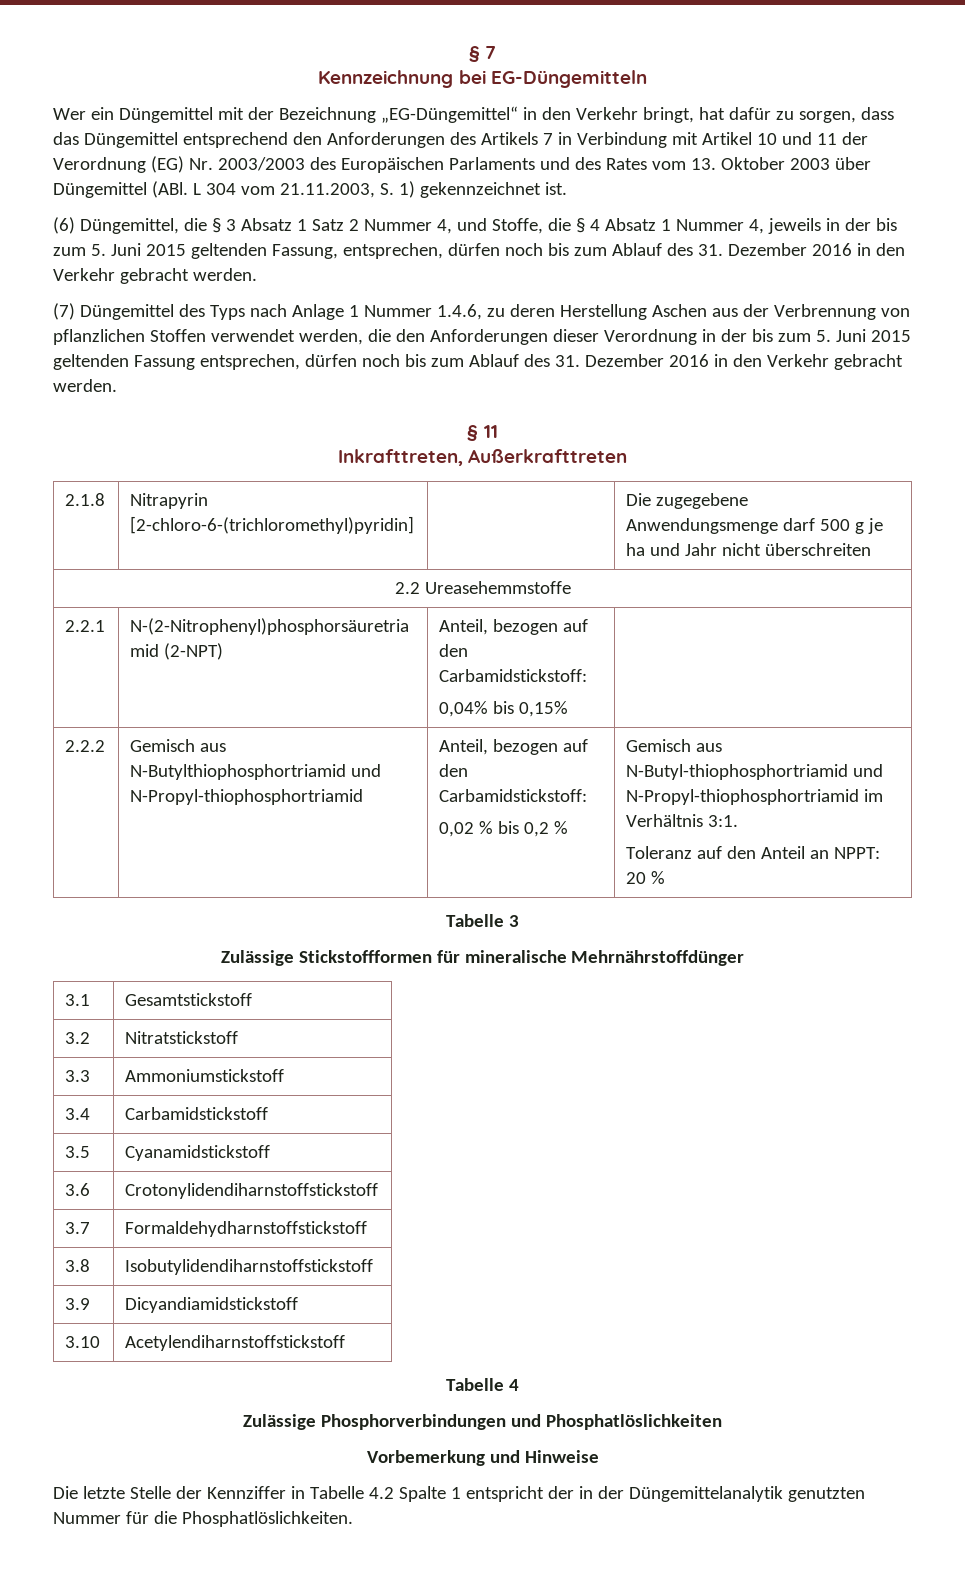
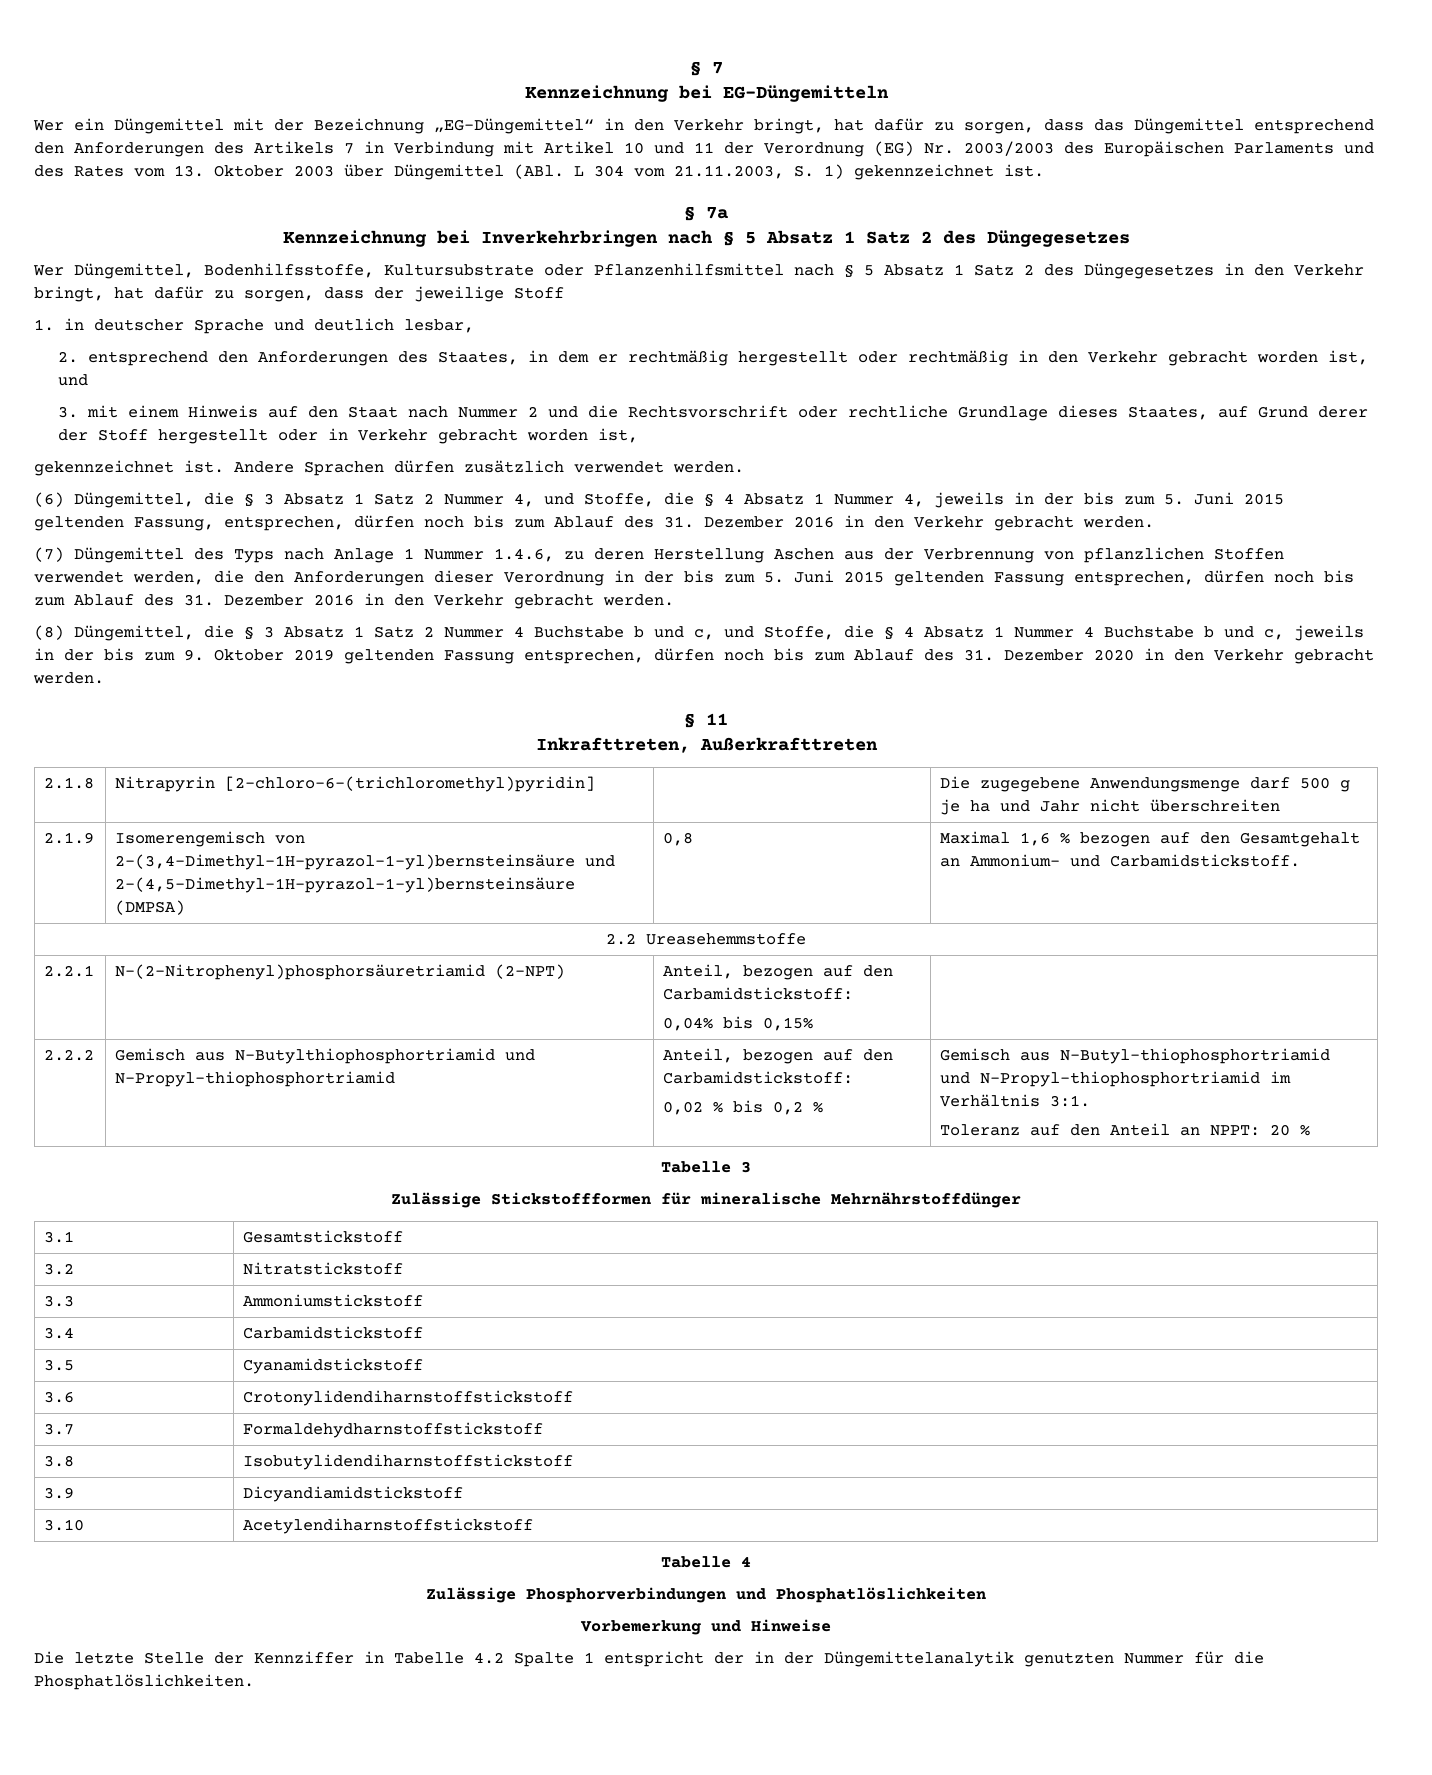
(567, 188) none -> [684,207,728,221] [282,230,1130,247] [33,263,1364,279] [34,286,564,302] [34,318,474,334] [57,350,1368,366] [57,374,88,386] [57,405,1368,421] [57,428,638,444] [34,460,744,476] // § 7a // Kennzeichnung bei Inverkehrbringen nach § 5 Absatz 1 Satz 2 des Düngegesetzes // Wer Düngemittel, Bodenhilfsstoffe, Kultursubstrate oder Pflanzenhilfsmittel nach § 5 Absatz 1 Satz 2 des Düngegesetzes in den Verkehr bringt, hat dafür zu sorgen, dass der jeweilige Stoff // 1. in deutscher Sprache und deutlich lesbar, // 2. entsprechend den Anforderungen des Staates, in dem er rechtmäßig hergestellt oder rechtmäßig in den Verkehr gebracht worden ist, und // 3. mit einem Hinweis auf den Staat nach Nummer 2 und die Rechtsvorschrift oder rechtliche Grundlage dieses Staates, auf Grund derer der Stoff hergestellt oder in Verkehr gebracht worden ist, // gekennzeichnet ist. Andere Sprachen dürfen zusätzlich verwendet werden.
(117, 385) none -> [34,625,1364,641] [34,648,1374,664] [33,672,104,684] // (8) Düngemittel, die § 3 Absatz 1 Satz 2 Nummer 4 Buchstabe b und c, und Stoffe, die § 4 Absatz 1 Nummer 4 Buchstabe b und c, jeweils in der bis zum 9. Oktober 2019 geltenden Fassung entsprechen, dürfen noch bis zum Ablauf des 31. Dezember 2020 in den Verkehr gebracht werden.
(871, 549) none -> [44,832,95,844] [115,831,306,847] [115,854,616,870] [115,877,576,893] [115,900,186,915] [663,832,694,846] [940,831,1361,847] [940,854,1301,867] // 2.1.9 | Isomerengemisch von 2-(3,4-Dimethyl-1H-pyrazol-1-yl)bernsteinsäure und 2-(4,5-Dimethyl-1H-pyrazol-1-yl)bernsteinsäure (DMPSA) | 0,8 | Maximal 1,6 % bezogen auf den Gesamtgehalt an Ammonium- und Carbamidstickstoff.

